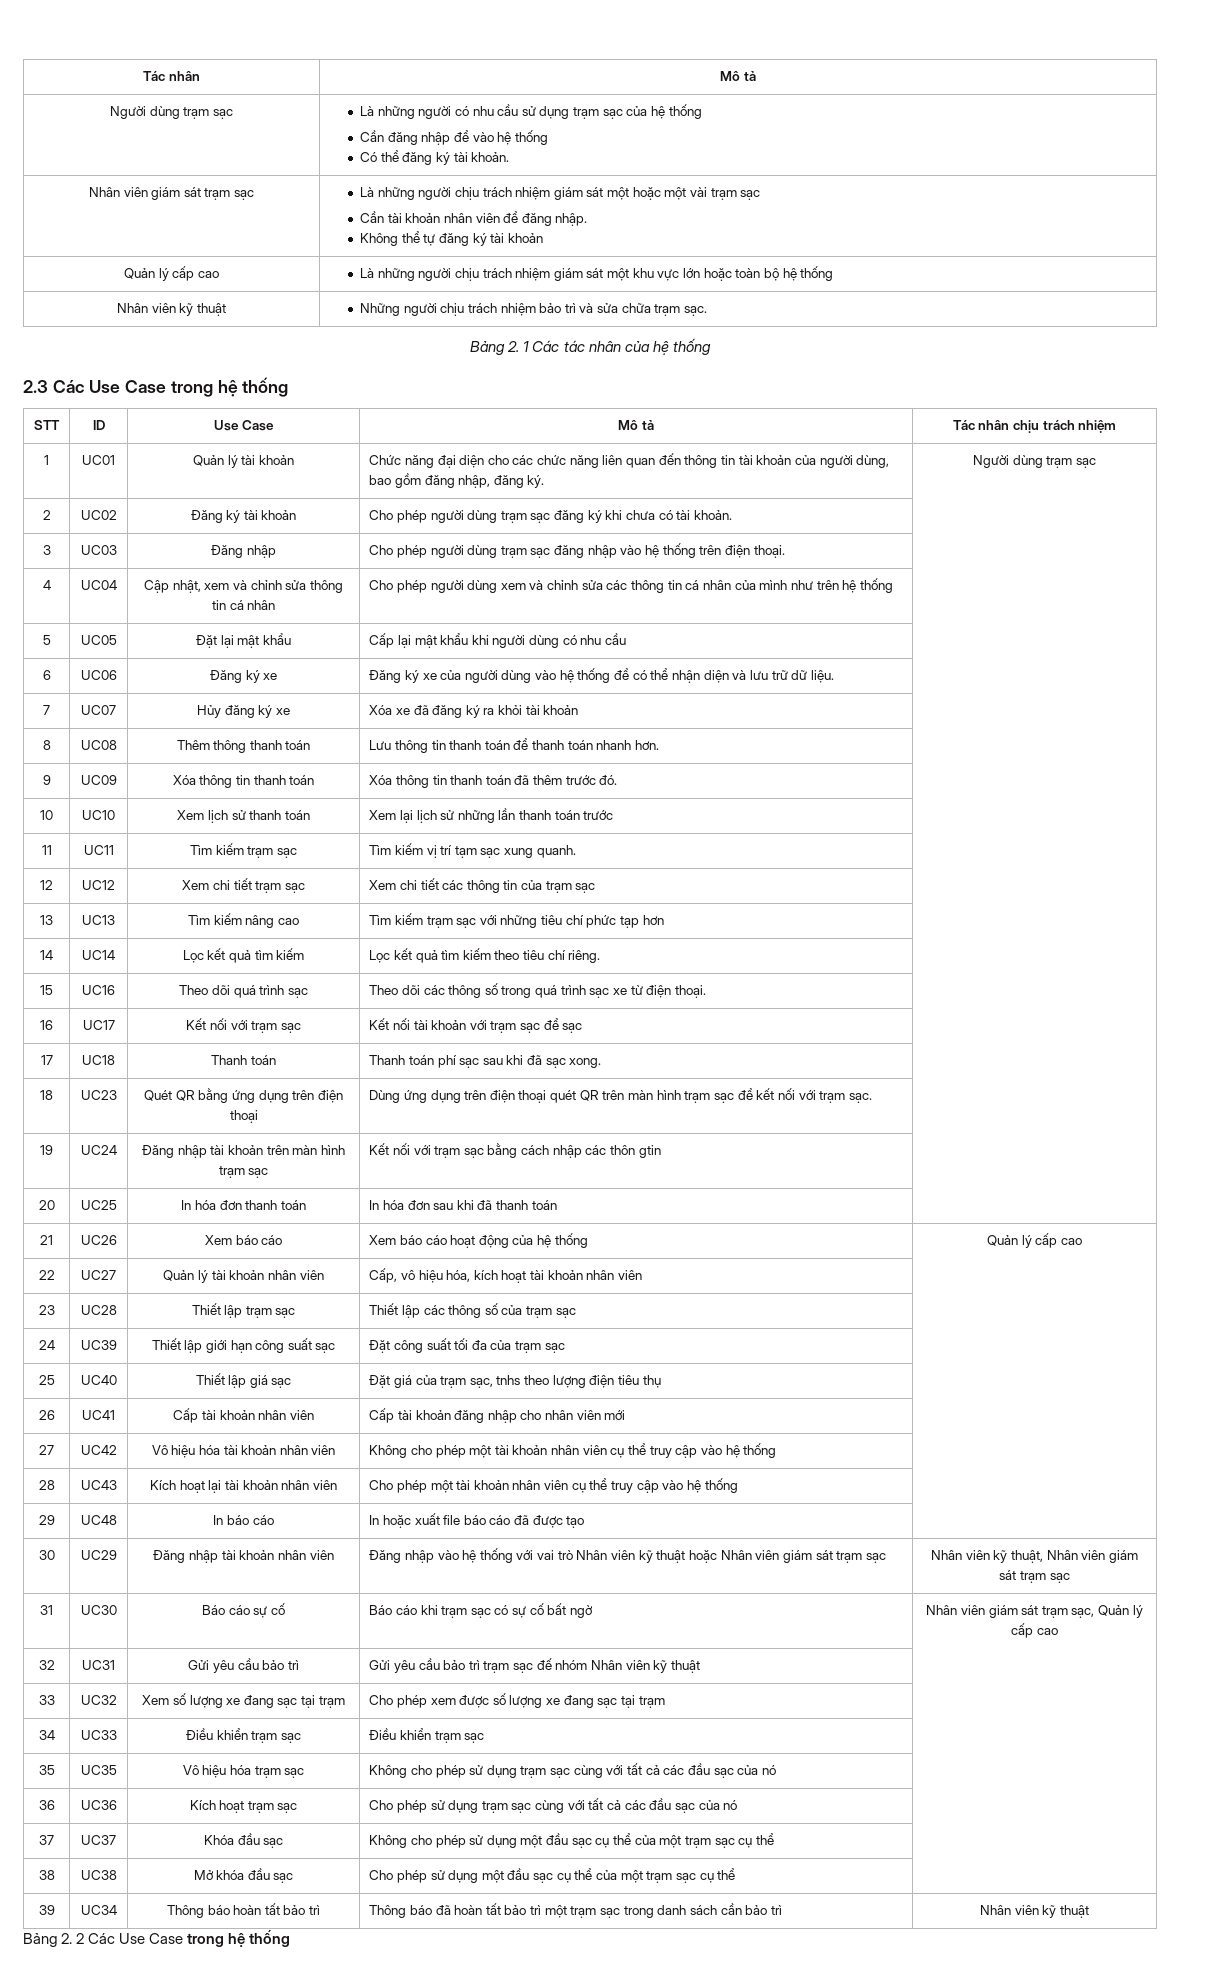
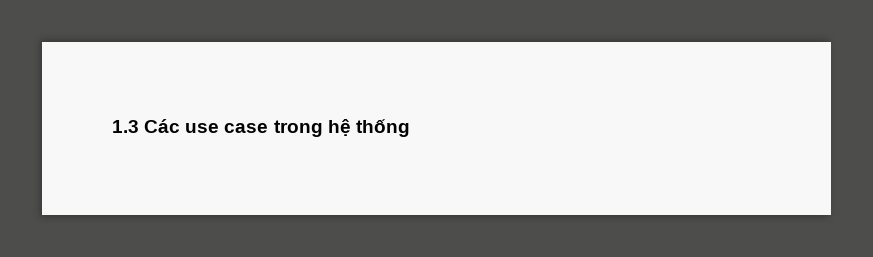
[143,71,200,81] [720,71,756,81] [110,106,233,119] [359,104,702,119] [359,130,548,145] [359,150,510,165] [88,187,255,200] [359,187,761,200] [359,211,588,226] [359,231,543,246] [124,266,219,281] [359,266,834,281] [117,303,226,316] [359,303,708,316] [470,338,711,355] [23,377,289,397] [34,420,60,430] [92,420,105,430] [214,420,274,431] [618,420,654,430] [952,420,1117,433] [44,455,49,465] [82,455,115,465] [193,455,294,468] [369,453,890,468] [369,473,545,488] [973,455,1096,468] [42,510,51,520] [80,510,117,520] [190,510,297,523] [369,510,732,523] [42,545,51,555] [80,545,117,555] [211,545,276,558] [369,543,785,558] [42,580,51,590] [80,580,117,590] [144,580,343,593] [211,600,276,610] [369,578,893,593] [42,635,51,645] [80,635,117,645] [196,633,291,648] [369,633,627,648] [42,670,51,680] [80,670,117,680] [209,670,278,683] [369,668,834,683] [43,705,50,715] [81,705,116,715] [197,705,290,718] [369,705,579,718] [42,740,51,750] [80,740,117,750] [176,740,311,753] [369,738,660,753] [42,775,51,785] [80,775,117,785] [172,775,315,788] [369,775,618,788] [40,810,53,820] [82,810,115,820] [177,810,310,823] [369,808,614,823] [41,845,52,855] [83,845,114,855] [190,843,297,858] [369,843,576,858] [40,880,53,890] [82,880,115,890] [182,878,305,893] [369,878,596,893] [40,915,53,925] [82,915,115,925] [188,913,299,928] [369,913,664,928] [40,950,53,960] [82,950,115,960] [182,948,305,963] [369,948,601,963] [40,985,53,995] [82,985,115,995] [179,985,308,998] [369,983,706,998] [40,1020,53,1030] [82,1020,115,1030] [186,1018,301,1033] [369,1018,583,1033] [40,1055,53,1065] [82,1055,115,1065] [211,1055,276,1065] [369,1055,602,1068] [40,1090,53,1100] [80,1090,117,1100] [144,1088,343,1103] [229,1110,258,1123] [369,1088,872,1103] [40,1145,53,1155] [80,1145,117,1155] [142,1145,345,1158] [218,1166,269,1178] [369,1143,661,1158] [38,1200,55,1210] [80,1200,117,1210] [181,1200,306,1210] [369,1200,557,1210] [40,1235,53,1245] [80,1235,117,1245] [204,1235,283,1245] [369,1233,588,1248] [987,1233,1082,1248] [38,1270,55,1280] [81,1270,116,1280] [163,1270,324,1283] [369,1268,643,1283] [38,1305,55,1315] [80,1305,117,1315] [191,1303,296,1318] [369,1303,576,1318] [38,1340,55,1350] [80,1340,117,1350] [151,1338,336,1353] [369,1338,565,1353] [38,1375,55,1385] [80,1375,117,1385] [195,1373,292,1388] [369,1375,661,1388] [38,1410,55,1420] [82,1410,115,1420] [173,1408,314,1423] [369,1408,626,1423] [39,1445,54,1455] [80,1445,117,1455] [151,1445,336,1458] [369,1443,777,1458] [38,1480,55,1490] [80,1480,117,1490] [150,1480,337,1493] [369,1478,738,1493] [38,1515,55,1525] [80,1515,117,1525] [213,1515,274,1525] [369,1513,585,1528] [38,1550,55,1560] [80,1550,117,1560] [153,1550,334,1563] [369,1548,886,1563] [931,1550,1138,1563] [999,1570,1070,1583] [40,1605,53,1615] [80,1605,117,1615] [202,1603,285,1618] [369,1603,594,1618] [926,1605,1143,1618] [1011,1623,1058,1638] [38,1660,55,1670] [82,1660,115,1670] [188,1658,299,1673] [369,1658,700,1673] [38,1695,55,1705] [80,1695,117,1705] [142,1693,345,1708] [369,1693,665,1708] [38,1730,55,1740] [80,1730,117,1740] [186,1728,301,1743] [369,1728,485,1743] [38,1765,55,1775] [80,1765,117,1775] [182,1765,305,1778] [369,1763,776,1778] [38,1800,55,1810] [80,1800,117,1810] [189,1800,298,1813] [369,1798,738,1813] [39,1835,54,1845] [81,1835,116,1845] [203,1833,284,1848] [369,1833,774,1848] [38,1870,55,1880] [80,1870,117,1880] [193,1868,294,1883] [369,1868,736,1883] [38,1905,55,1915] [80,1905,117,1915] [166,1903,321,1918] [369,1903,782,1918] [980,1905,1089,1918] [23,1933,184,1947] Tác nhân | Mô tả // Người dùng trạm sạc | Là những người có nhu cầu sử dụng trạm sạc của hệ thống // Cần đăng nhập để vào hệ thống // Có thể đăng ký tài khoản. // Nhân viên giám sát trạm sạc | Là những người chịu trách nhiệm giám sát một hoặc một vài trạm sạc // Cần tài khoản nhân viên để đăng nhập. // Không thể tự đăng ký tài khoản // Quản lý cấp cao | Là những người chịu trách nhiệm giám sát một khu vực lớn hoặc toàn bộ hệ thống // Nhân viên kỹ thuật | Những người chịu trách nhiệm bảo trì và sửa chữa trạm sạc. // Bảng 2. 1 Các tác nhân của hệ thống // 2.3 Các Use Case trong hệ thống // STT | ID | Use Case | Mô tả | Tác nhân chịu trách nhiệm // 1 | UC01 | Quản lý tài khoản | Chức năng đại diện cho các chức năng liên quan đến thông tin tài khoản của người dùng, bao gồm đăng nhập, đăng ký. | Người dùng trạm sạc // 2 | UC02 | Đăng ký tài khoản | Cho phép người dùng trạm sạc đăng ký khi chưa có tài khoản. | // 3 | UC03 | Đăng nhập | Cho phép người dùng trạm sạc đăng nhập vào hệ thống trên điện thoại. | // 4 | UC04 | Cập nhật, xem và chỉnh sửa thông tin cá nhân | Cho phép người dùng xem và chỉnh sửa các thông tin cá nhân của mình như trên hệ thống | // 5 | UC05 | Đặt lại mật khẩu | Cấp lại mật khẩu khi người dùng có nhu cầu | // 6 | UC06 | Đăng ký xe | Đăng ký xe của người dùng vào hệ thống để có thể nhận diện và lưu trữ dữ liệu. | // 7 | UC07 | Hủy đăng ký xe | Xóa xe đã đăng ký ra khỏi tài khoản | // 8 | UC08 | Thêm thông thanh toán | Lưu thông tin thanh toán để thanh toán nhanh hơn. | // 9 | UC09 | Xóa thông tin thanh toán | Xóa thông tin thanh toán đã thêm trước đó. | // 10 | UC10 | Xem lịch sử thanh toán | Xem lại lịch sử những lần thanh toán trước | // 11 | UC11 | Tìm kiếm trạm sạc | Tìm kiếm vị trí tạm sạc xung quanh. | // 12 | UC12 | Xem chi tiết trạm sạc | Xem chi tiết các thông tin của trạm sạc | // 13 | UC13 | Tìm kiếm nâng cao | Tìm kiếm trạm sạc với những tiêu chí phức tạp hơn | // 14 | UC14 | Lọc kết quả tìm kiếm | Lọc kết quả tìm kiếm theo tiêu chí riêng. | // 15 | UC16 | Theo dõi quá trình sạc | Theo dõi các thông số trong quá trình sạc xe từ điện thoại. | // 16 | UC17 | Kết nối với trạm sạc | Kết nối tài khoản với trạm sạc để sạc | // 17 | UC18 | Thanh toán | Thanh toán phí sạc sau khi đã sạc xong. | // 18 | UC23 | Quét QR bằng ứng dụng trên điện thoại | Dùng ứng dụng trên điện thoại quét QR trên màn hình trạm sạc để kết nối với trạm sạc. | // 19 | UC24 | Đăng nhập tài khoản trên màn hình trạm sạc | Kết nối với trạm sạc bằng cách nhập các thôn gtin | // 20 | UC25 | In hóa đơn thanh toán | In hóa đơn sau khi đã thanh toán | // 21 | UC26 | Xem báo cáo | Xem báo cáo hoạt động của hệ thống | Quản lý cấp cao // 22 | UC27 | Quản lý tài khoản nhân viên | Cấp, vô hiệu hóa, kích hoạt tài khoản nhân viên | // 23 | UC28 | Thiết lập trạm sạc | Thiết lập các thông số của trạm sạc | // 24 | UC39 | Thiết lập giới hạn công suất sạc | Đặt công suất tối đa của trạm sạc | // 25 | UC40 | Thiết lập giá sạc | Đặt giá của trạm sạc, tnhs theo lượng điện tiêu thụ | // 26 | UC41 | Cấp tài khoản nhân viên | Cấp tài khoản đăng nhập cho nhân viên mới | // 27 | UC42 | Vô hiệu hóa tài khoản nhân viên | Không cho phép một tài khoản nhân viên cụ thể truy cập vào hệ thống | // 28 | UC43 | Kích hoạt lại tài khoản nhân viên | Cho phép một tài khoản nhân viên cụ thể truy cập vào hệ thống | // 29 | UC48 | In báo cáo | In hoặc xuất file báo cáo đã được tạo | // 30 | UC29 | Đăng nhập tài khoản nhân viên | Đăng nhập vào hệ thống với vai trò Nhân viên kỹ thuật hoặc Nhân viên giám sát trạm sạc | Nhân viên kỹ thuật, Nhân viên giám sát trạm sạc // 31 | UC30 | Báo cáo sự cố | Báo cáo khi trạm sạc có sự cố bất ngờ | Nhân viên giám sát trạm sạc, Quản lý cấp cao // 32 | UC31 | Gửi yêu cầu bảo trì | Gửi yêu cầu bảo trì trạm sạc đế nhóm Nhân viên kỹ thuật | // 33 | UC32 | Xem số lượng xe đang sạc tại trạm | Cho phép xem được số lượng xe đang sạc tại trạm | // 34 | UC33 | Điều khiển trạm sạc | Điều khiển trạm sạc | // 35 | UC35 | Vô hiệu hóa trạm sạc | Không cho phép sử dụng trạm sạc cùng với tất cả các đầu sạc của nó | // 36 | UC36 | Kích hoạt trạm sạc | Cho phép sử dụng trạm sạc cùng với tất cả các đầu sạc của nó | // 37 | UC37 | Khóa đầu sạc | Không cho phép sử dụng một đầu sạc cụ thể của một trạm sạc cụ thể | // 38 | UC38 | Mở khóa đầu sạc | Cho phép sử dụng một đầu sạc cụ thể của một trạm sạc cụ thể | // 39 | UC34 | Thông báo hoàn tất bảo trì | Thông báo đã hoàn tất bảo trì một trạm sạc trong danh sách cần bảo trì | Nhân viên kỹ thuật // Bảng 2. 2 Các Use Case -> [112,119,269,133] 1.3 Các use case

